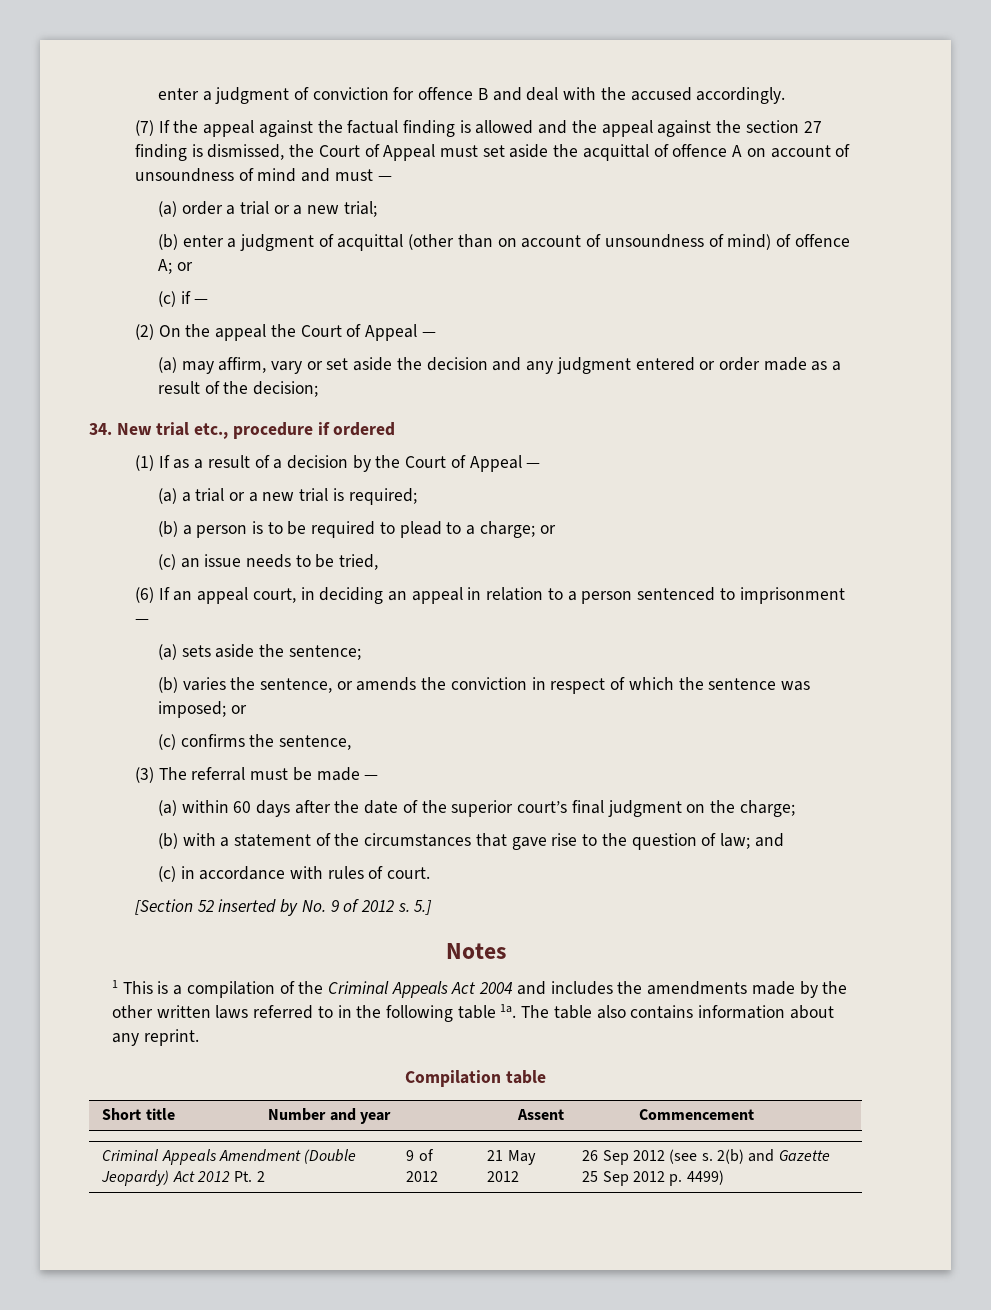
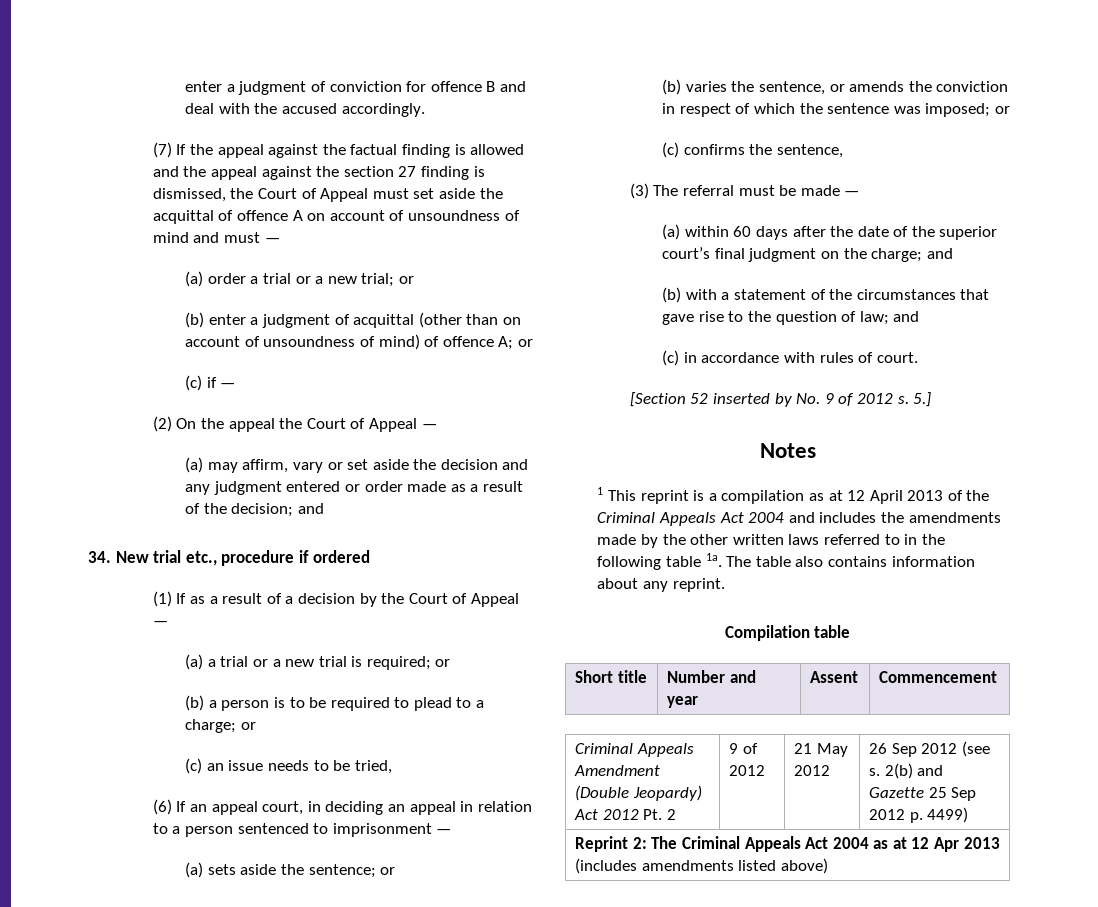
(377, 209) none -> [398,276,414,284] or
(319, 389) none -> [297,503,324,514] and
(417, 496) none -> [435,659,451,667] or
(361, 652) none -> [380,867,396,875] or
(795, 808) none -> [926,248,953,259] and
(153, 987) none -> [640,490,689,504] reprint
(275, 989) none -> [808,490,944,504] as at 12 April 2013
(724, 1177) none -> [575,836,1000,852] [575,858,828,874] // Reprint 2: The Criminal Appeals Act 2004 as at 12 Apr 2013 (includes amendments listed above)

